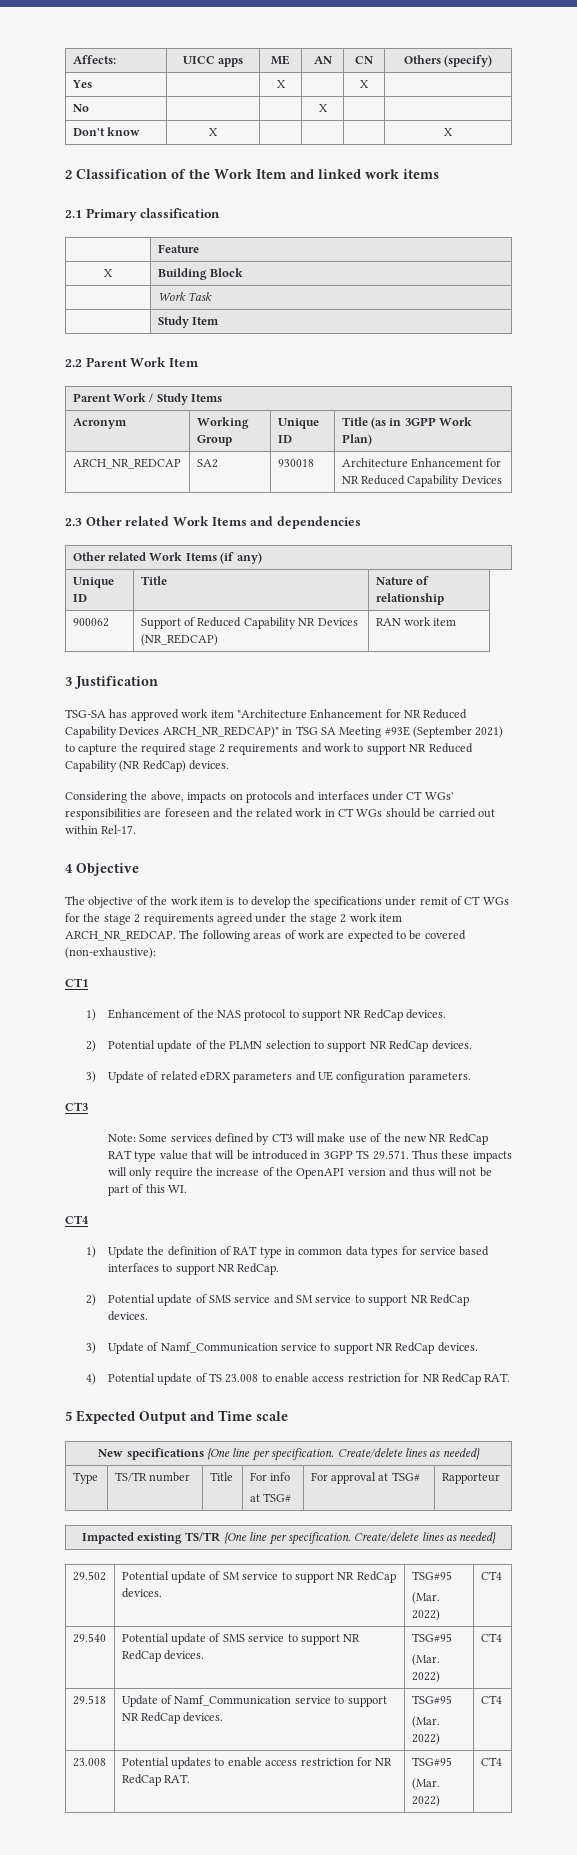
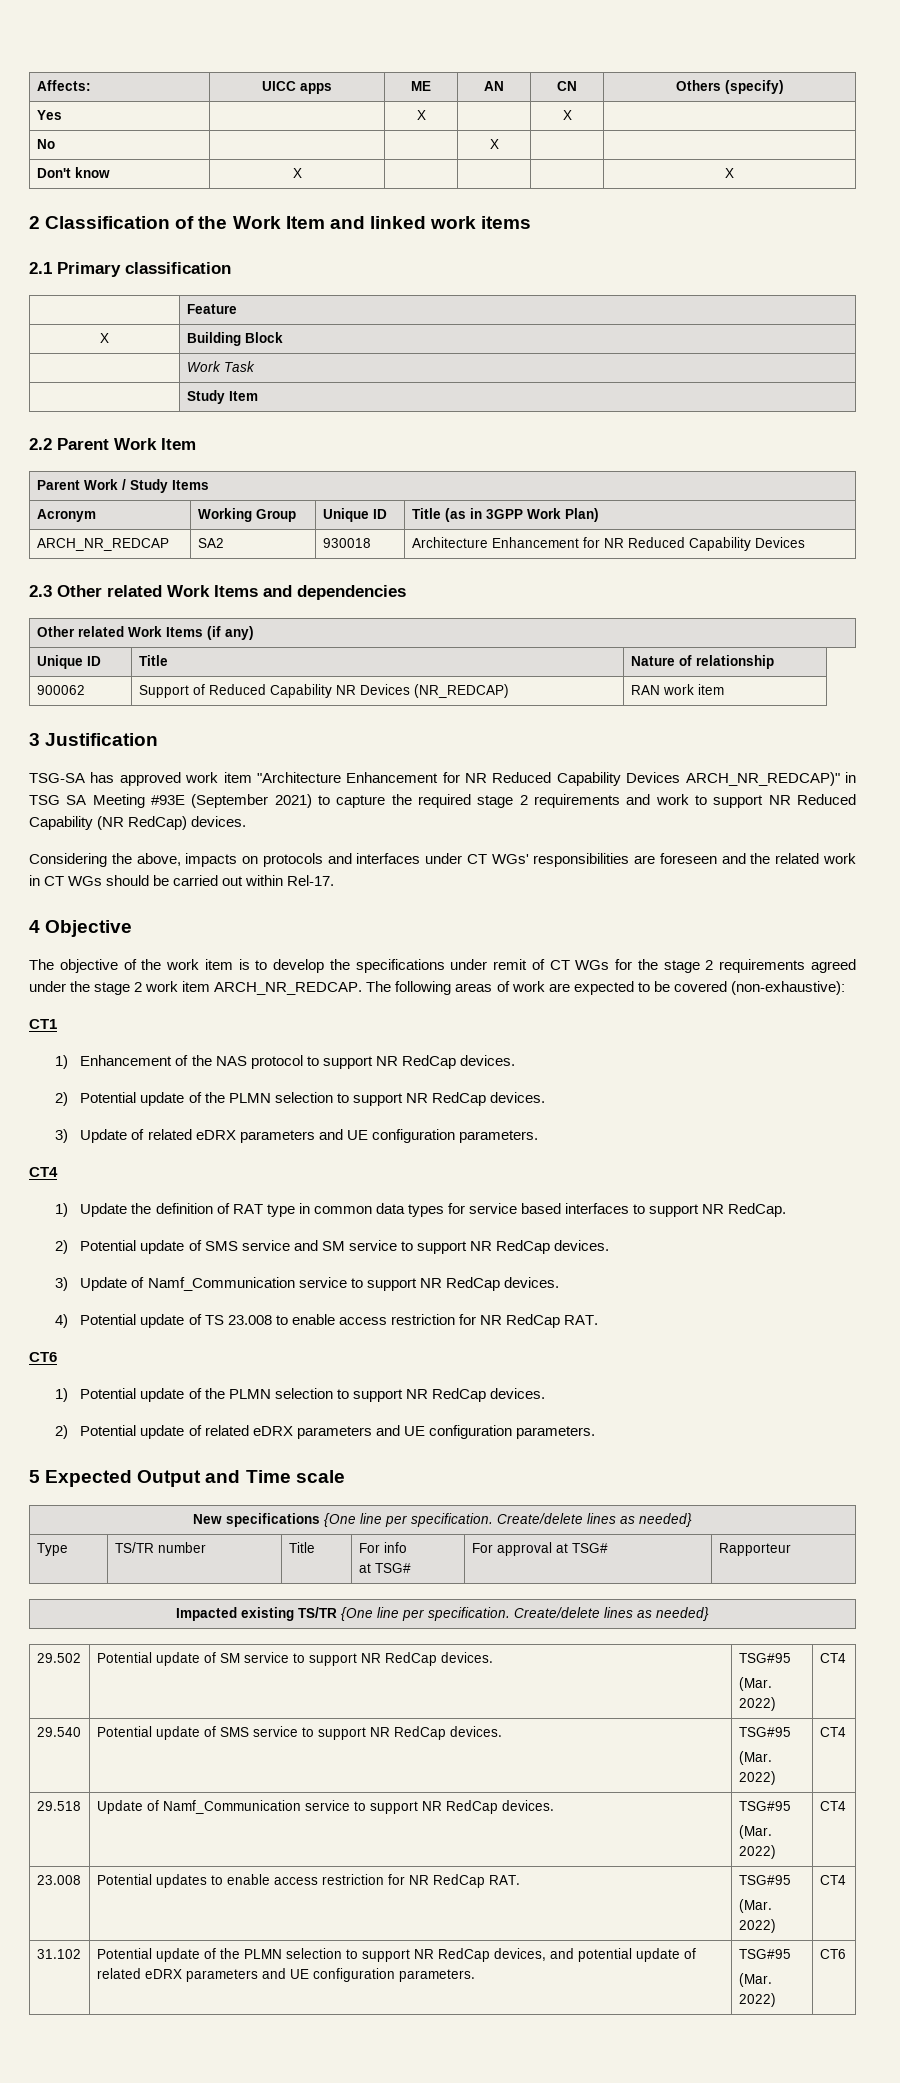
[65,1102,88,1111] [107,1133,488,1145] [107,1150,512,1162] [107,1167,492,1179] [107,1184,187,1196] // CT3 // Note: Some services defined by CT3 will make use of the new NR RedCap RAT type value that will be introduced in 3GPP TS 29.571. Thus these impacts will only require the increase of the OpenAPI version and thus will not be part of this WI. -> (538, 1136) none
(511, 1377) none -> [29,1352,57,1362] [54,1388,545,1402] [54,1425,595,1439] // CT6 // 1) Potential update of the PLMN selection to support NR RedCap devices. // 2) Potential update of related eDRX parameters and UE configuration parameters.
(502, 1761) none -> [36,1949,81,1959] [96,1948,696,1962] [96,1968,475,1982] [738,1949,791,1959] [738,1973,772,1987] [738,1993,776,2007] [819,1949,846,1959] // 31.102 | Potential update of the PLMN selection to support NR RedCap devices, and potential update of related eDRX parameters and UE configuration parameters. | TSG#95 // (Mar. 2022) | CT6

